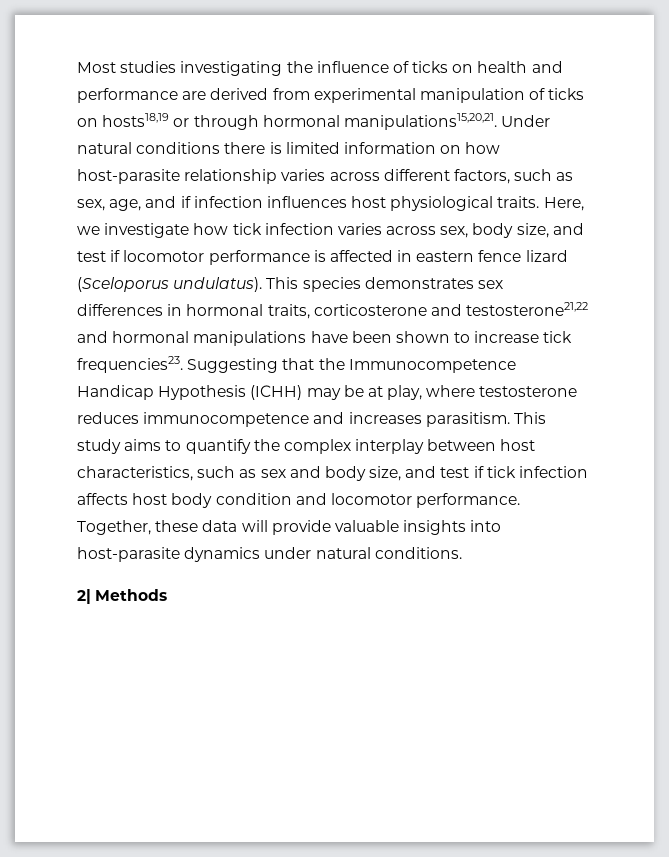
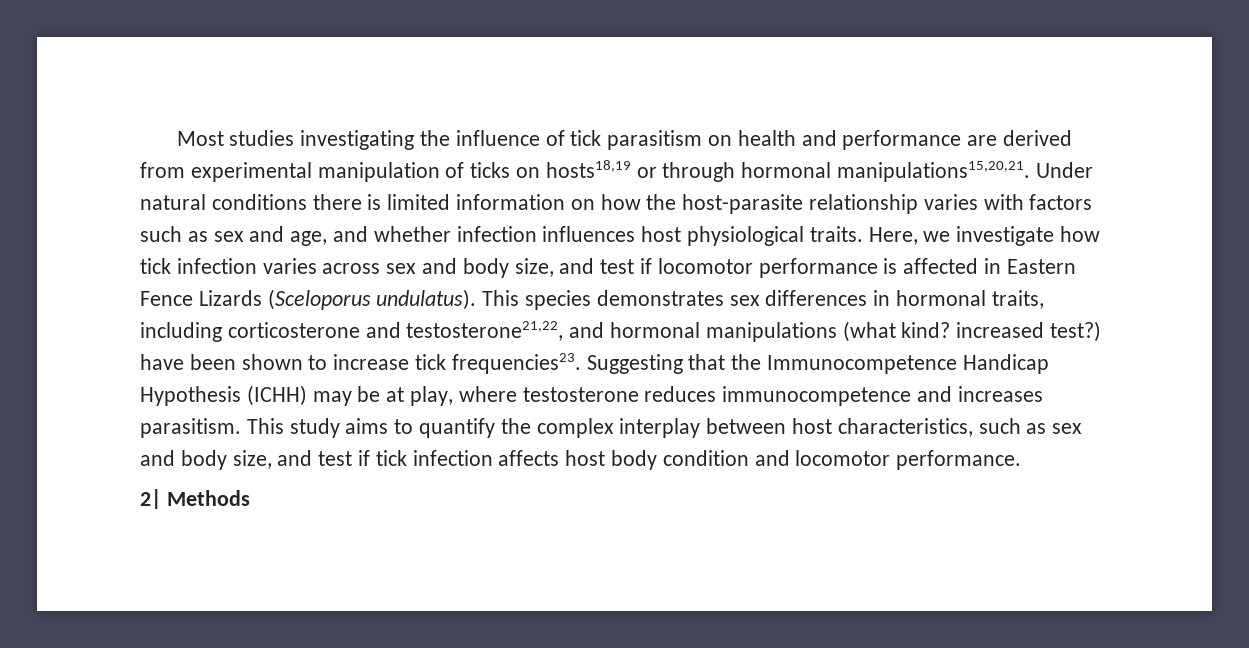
[412,61,449,73] ticks -> [570,130,703,150] tick parasitism
(501, 148) none -> [646,194,677,210] the
[329,169,574,184] [77,199,105,211] across different factors, such as sex, -> [983,194,1093,210] [140,226,285,242] with factors such as sex and
[180,196,191,208] if -> [373,226,451,242] whether
[440,226,469,238] sex, -> [386,258,458,274] sex and
[416,250,568,262] eastern fence lizard -> [1006,259,1076,274] [140,290,262,306] Eastern Fence Lizards
(310, 311) none -> [140,322,222,342] including
[466,302,589,316] testosterone21,22 -> [406,321,564,341] testosterone21,22,
(307, 338) none -> [842,321,1102,342] (what kind? increased test?)
[77,520,502,535] [77,547,462,562] Together, these data will provide valuable insights into host-parasite dynamics under natural conditions. -> (1022, 460) none

